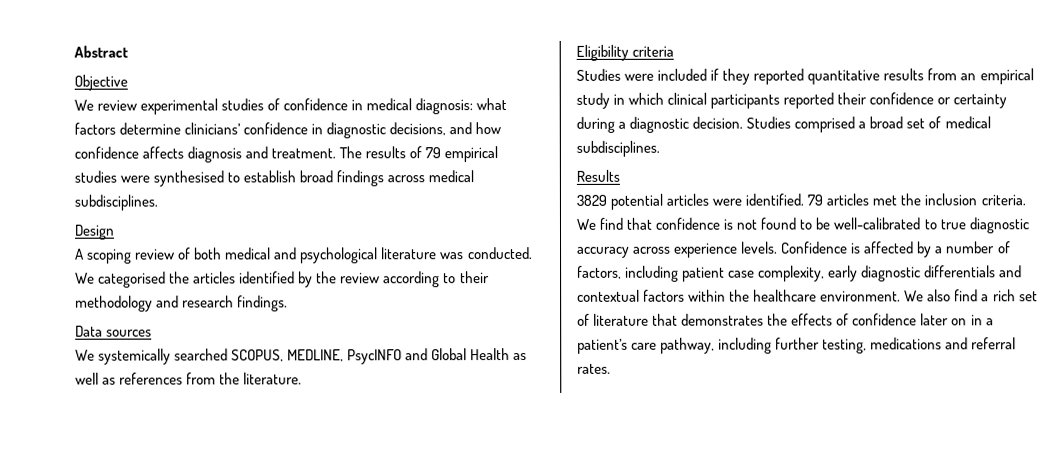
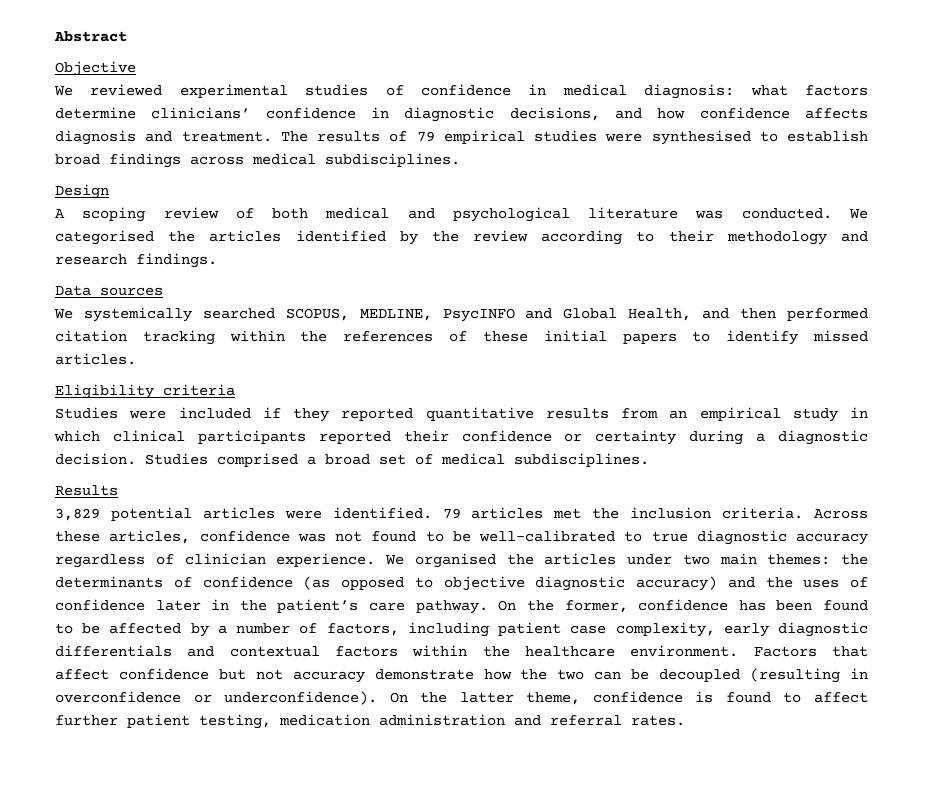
[97,99,138,111] review -> [90,84,163,96] reviewed
[470,348,528,361] [75,372,303,385] Health as well as references from the literature. -> [628,308,868,321] [55,330,869,345] [55,353,136,365] Health, and then performed citation tracking within the references of these initial papers to identify missed articles.
[576,194,607,206] 3829 -> [55,508,100,521] 3,829
[576,217,734,230] We find that confidence is -> [814,509,868,519] [55,530,326,544] Across these articles, confidence was
[633,241,862,258] across experience levels. Confidence is -> [55,553,868,568] [55,576,868,591] [55,599,869,614] [55,623,101,634] regardless of clinician experience. We organised the articles under two main themes: the determinants of confidence (as opposed to objective diagnostic accuracy) and the uses of confidence later in the patient’s care pathway. On the former, confidence has been found to be
[904,289,1038,302] [577,313,994,326] [577,337,943,354] We also find a rich set of literature that demonstrates the effects of confidence later on in a patient’s care pathway, including further testing, medications -> [753,646,869,657] [55,668,868,683] [55,691,868,705] [55,714,505,729] Factors that affect confidence but not accuracy demonstrate how the two can be decoupled (resulting in overconfidence or underconfidence). On the latter theme, confidence is found to affect further patient testing, medication administration

